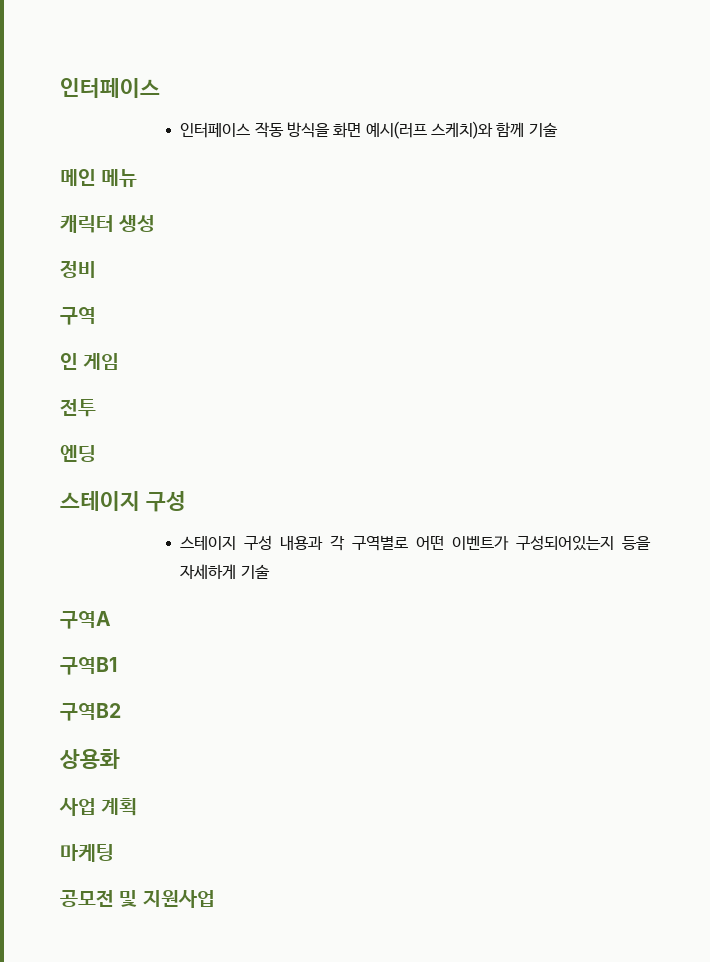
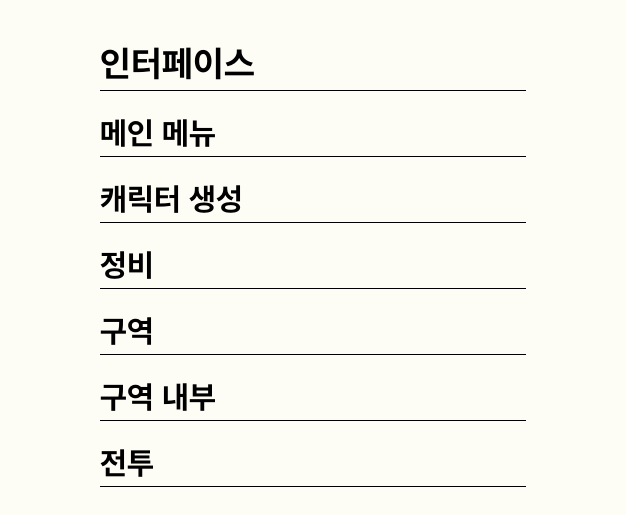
[60,78,160,98] [180,121,558,139] 인터페이스 // 인터페이스 작동 방식을 화면 예시(러프 스케치)와 함께 기술 -> [100,47,255,80] 인터페이스
[60,353,120,370] 인 게임 -> [100,383,217,411] 구역 내부
[60,445,96,462] [60,491,186,512] [180,535,651,551] [180,564,270,579] [60,611,111,629] [60,657,117,675] [60,703,121,721] [59,749,120,769] [59,798,138,816] [60,844,114,862] [60,890,215,908] // 엔딩 // 스테이지 구성 // 스테이지 구성 내용과 각 구역별로 어떤 이벤트가 구성되어있는지 등을 자세하게 기술 // 구역A // 구역B1 // 구역B2 // 상용화 // 사업 계획 // 마케팅 // 공모전 및 지원사업 -> (154, 463) none

